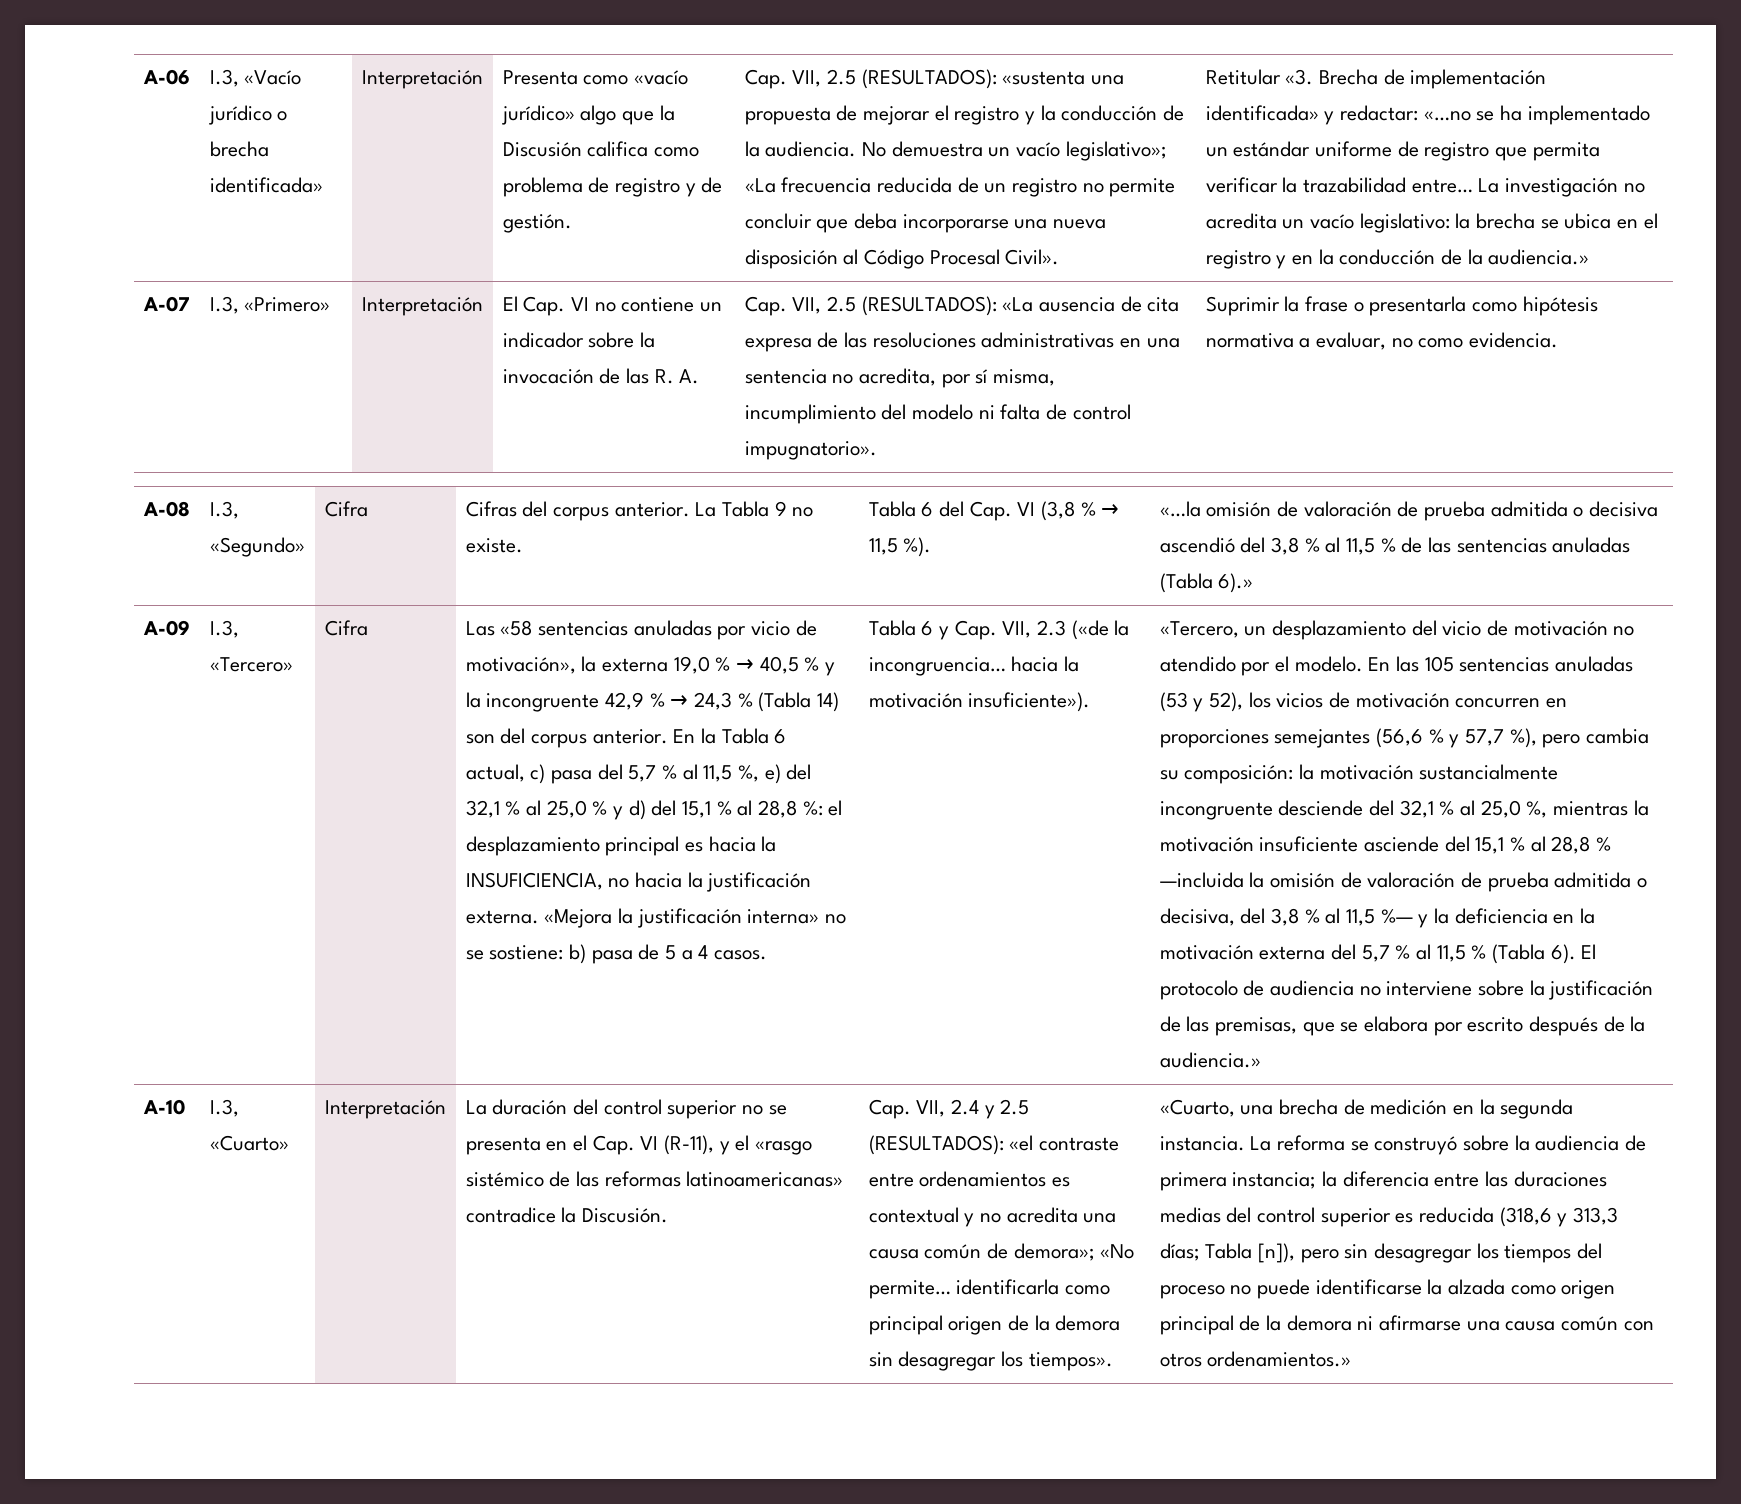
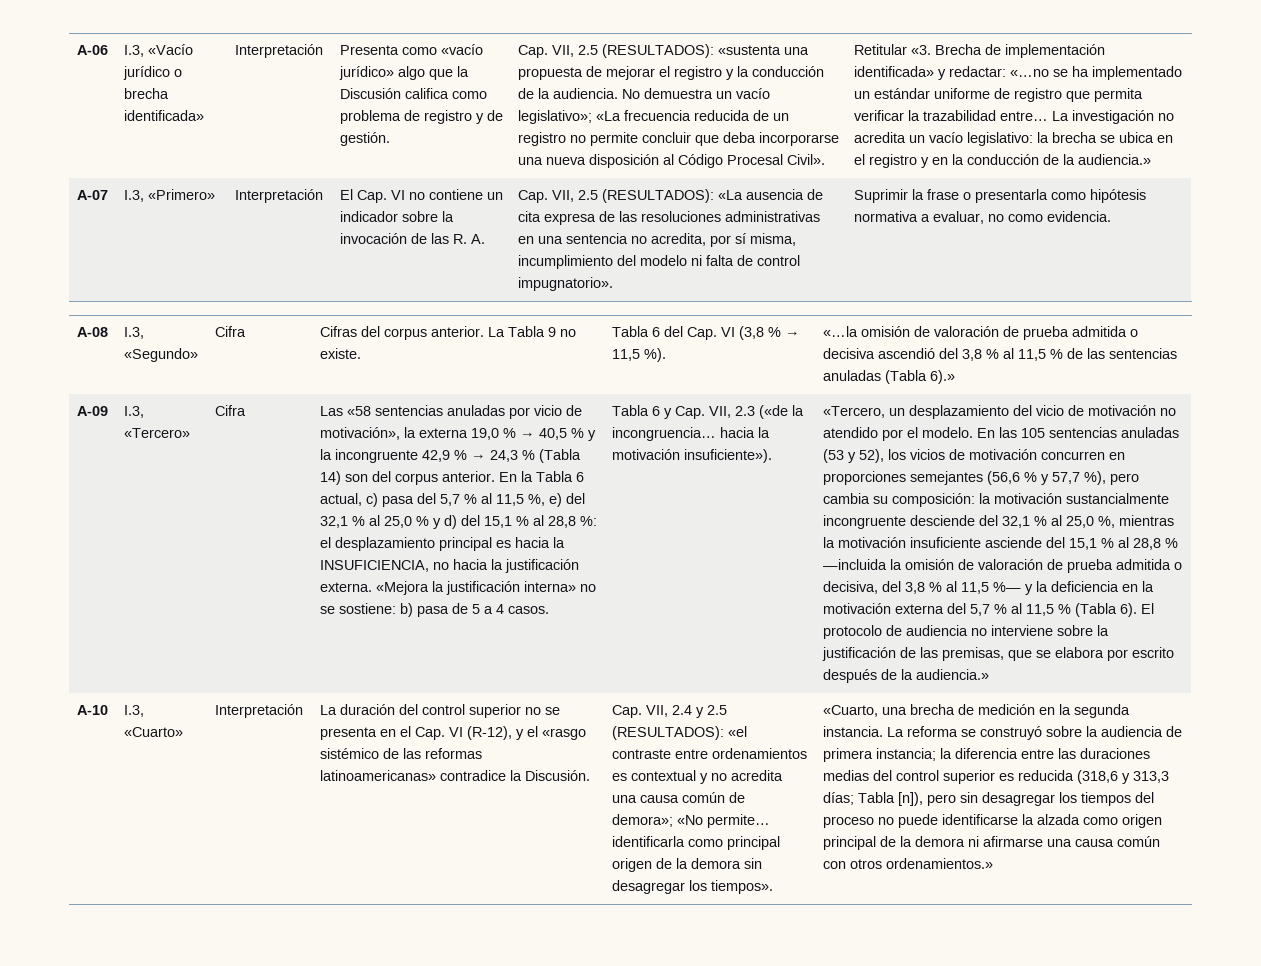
[663,1135,714,1155] (R-11), -> [466,726,512,740] (R-12),

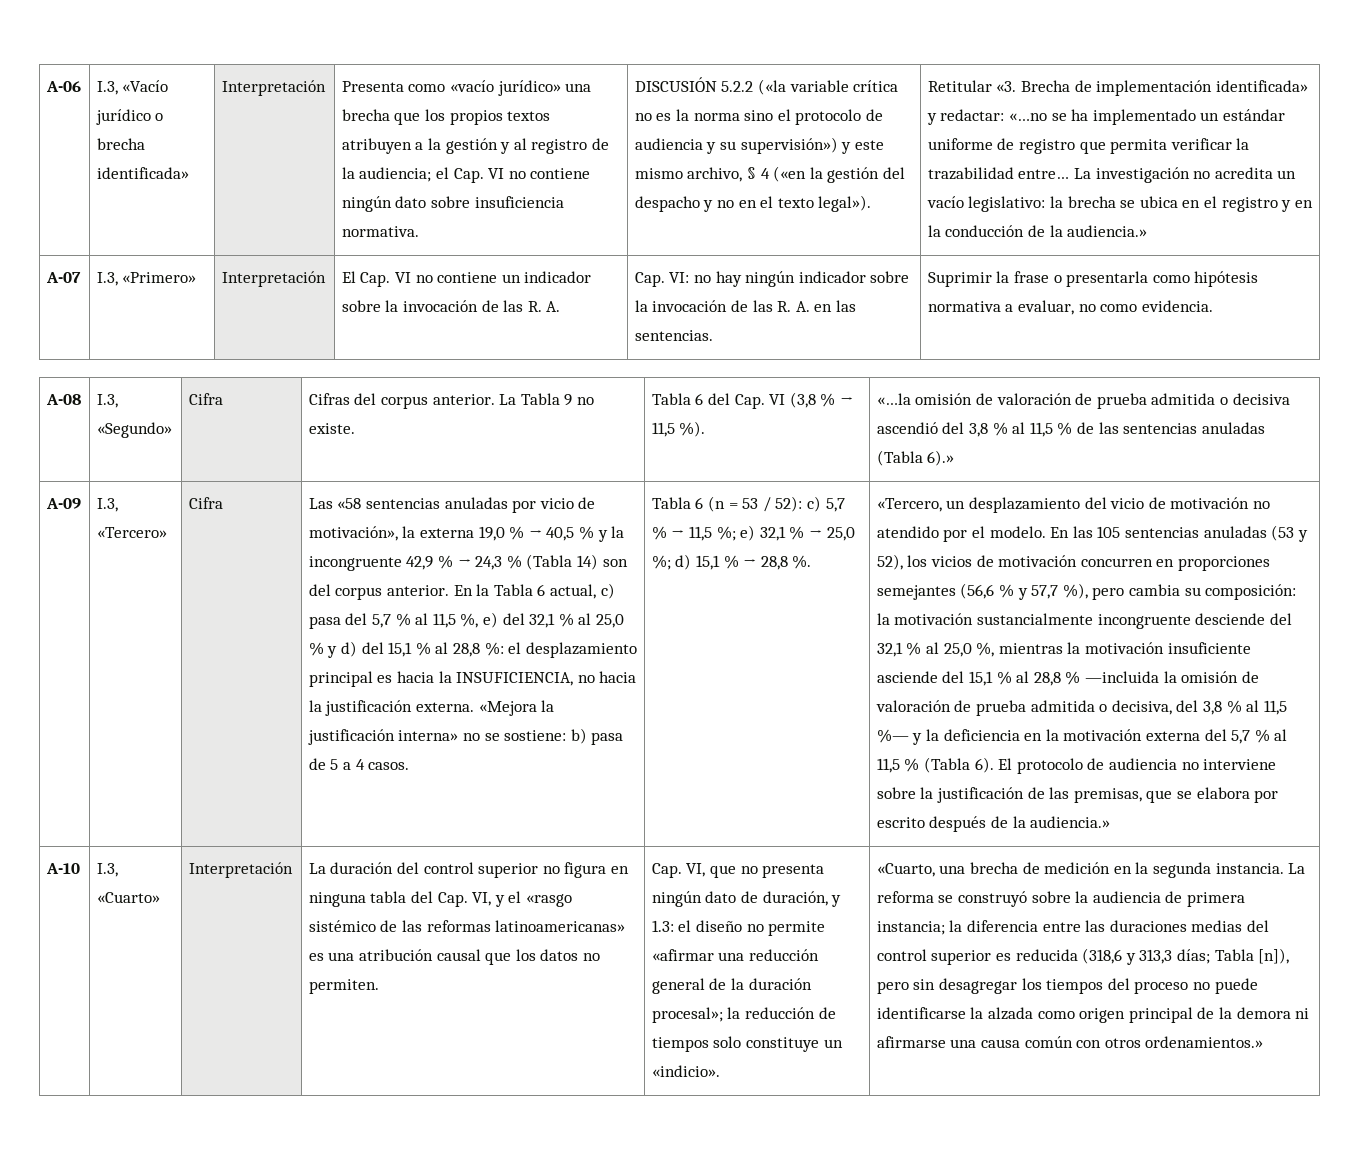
[397,66,469,80] [339,88,487,99] [339,110,503,124] [339,132,390,146] [517,44,809,58] [517,66,824,80] [517,88,770,99] [517,110,789,124] [517,132,839,146] [517,154,825,168] algo que la Discusión califica como problema de registro y de gestión. | Cap. VII, 2.5 (RESULTADOS): «sustenta una propuesta de mejorar el registro y la conducción de la audiencia. No demuestra un vacío legislativo»; «La frecuencia reducida de un registro no permite concluir que deba incorporarse una nueva disposición al Código Procesal Civil». -> [565,83,592,92] [341,109,551,125] [341,138,609,154] [341,167,591,183] [341,196,564,212] [341,226,419,237] [634,77,899,95] [634,109,883,125] [634,137,884,154] [634,166,905,183] [634,195,872,212] una brecha que los propios textos atribuyen a la gestión y al registro de la audiencia; el Cap. VI no contiene ningún dato sobre insuficiencia normativa. | DISCUSIÓN 5.2.2 («la variable crítica no es la norma sino el protocolo de audiencia y su supervisión») y este mismo archivo, § 4 («en la gestión del despacho y no en el texto legal»).
[551,189,823,203] [517,211,820,225] [517,233,796,247] [517,255,800,269] [517,277,613,291] VII, 2.5 (RESULTADOS): «La ausencia de cita expresa de las resoluciones administrativas en una sentencia no acredita, por sí misma, incumplimiento del modelo ni falta de control impugnatorio». -> [669,271,910,287] [634,300,856,312] [634,330,713,341] VI: no hay ningún indicador sobre la invocación de las R. A. en las sentencias.
[663,405,804,419] [611,427,770,441] [611,449,772,463] y Cap. VII, 2.3 («de la incongruencia… hacia la motivación insuficiente»). -> [708,496,845,512] [651,525,855,541] [651,554,812,570] (n = 53 / 52): c) 5,7 % → 11,5 %; e) 32,1 % → 25,0 %; d) 15,1 % → 28,8 %.
[544,707,560,715] [319,726,512,740] se presenta en el Cap. VI (R-12), -> [564,862,629,878] [308,891,492,907] figura en ninguna tabla del Cap. VI,
[439,770,590,781] [611,705,727,718] [611,726,747,740] [611,748,807,759] [611,770,783,784] [611,792,745,803] [611,814,770,828] [611,836,780,850] [611,858,762,872] [611,880,773,894] contradice la Discusión. | Cap. VII, 2.4 y 2.5 (RESULTADOS): «el contraste entre ordenamientos es contextual y no acredita una causa común de demora»; «No permite… identificarla como principal origen de la demora sin desagregar los tiempos». -> [308,949,600,965] [308,979,379,994] [651,863,825,878] [651,891,842,907] [651,920,826,936] [651,949,820,961] [651,978,812,994] [651,1007,836,1023] [651,1036,843,1052] [651,1065,720,1077] es una atribución causal que los datos no permiten. | Cap. VI, que no presenta ningún dato de duración, y 1.3: el diseño no permite «afirmar una reducción general de la duración procesal»; la reducción de tiempos solo constituye un «indicio».

